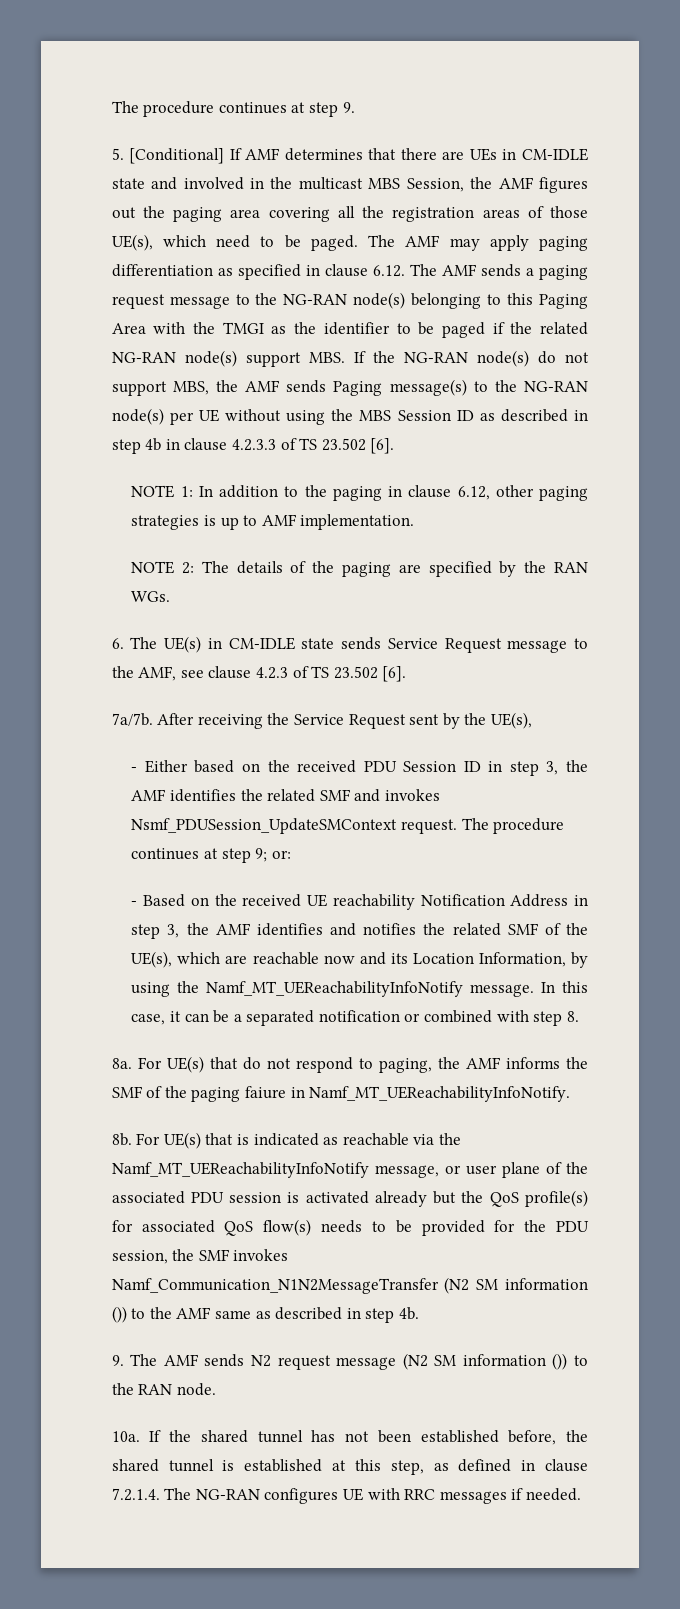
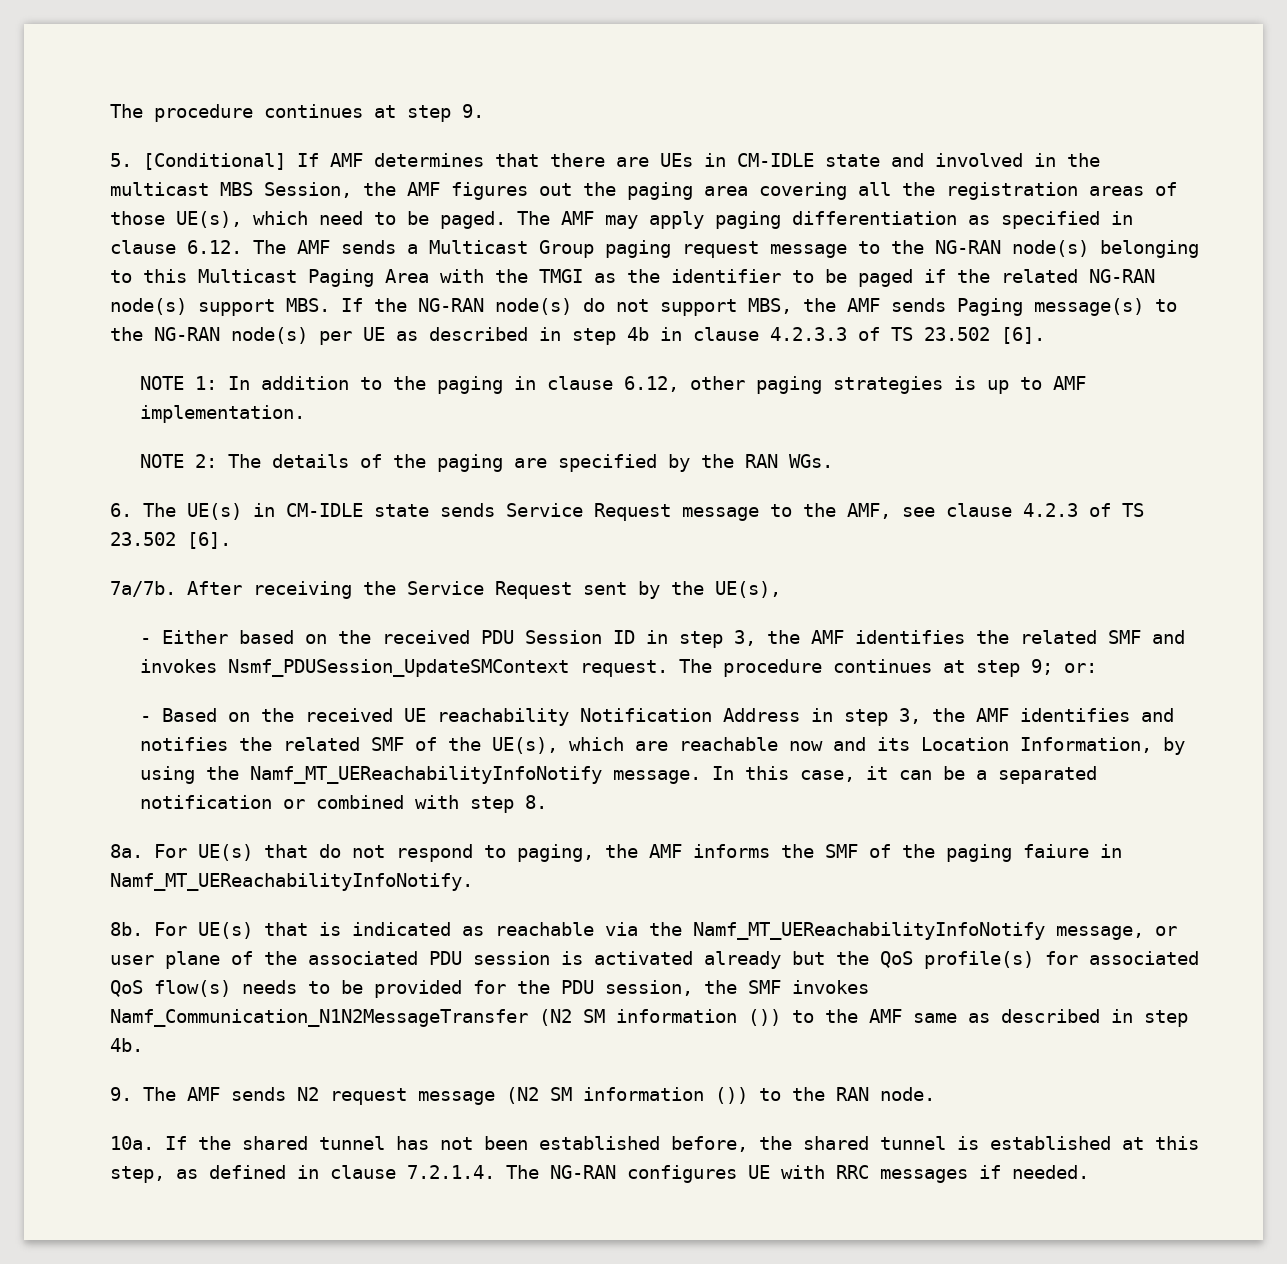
(534, 272) none -> [428,240,594,258] Multicast Group
(534, 299) none -> [197,269,297,283] Multicast
[225,409,474,425] without using the MBS Session ID -> (385, 334) none

